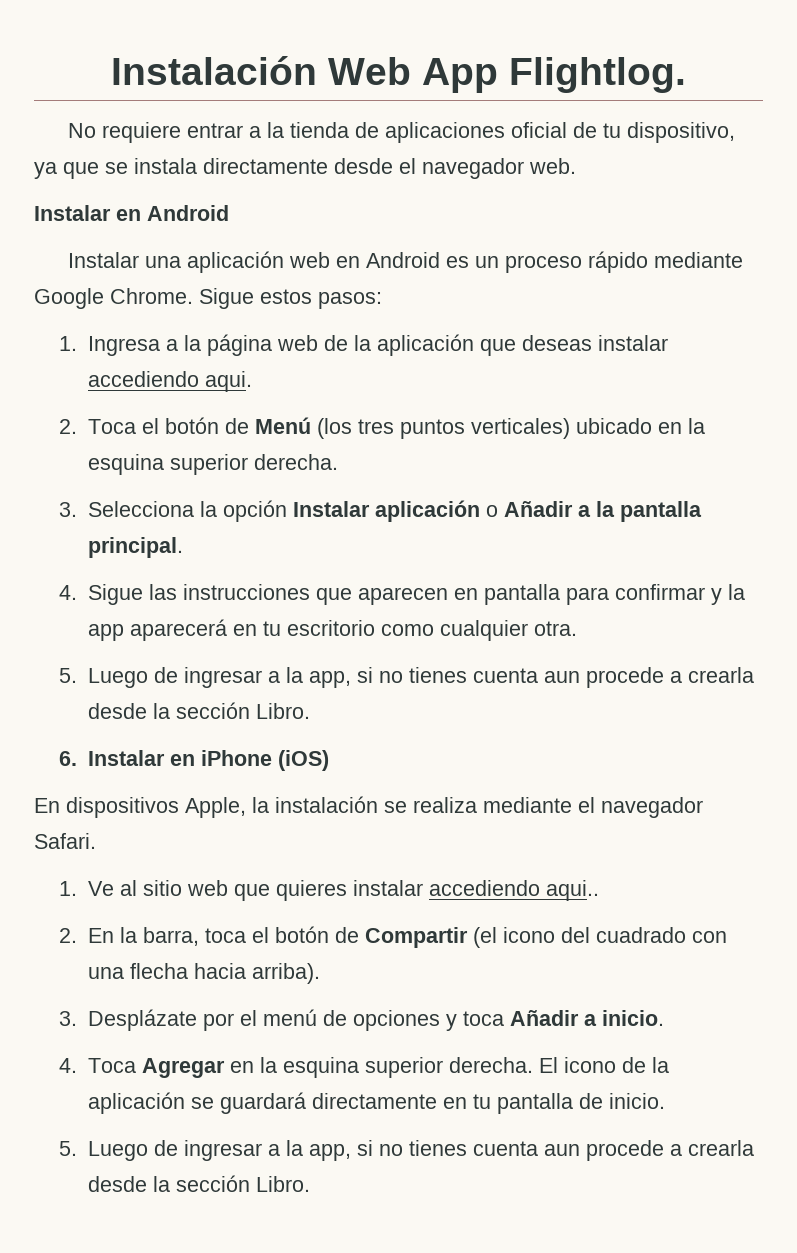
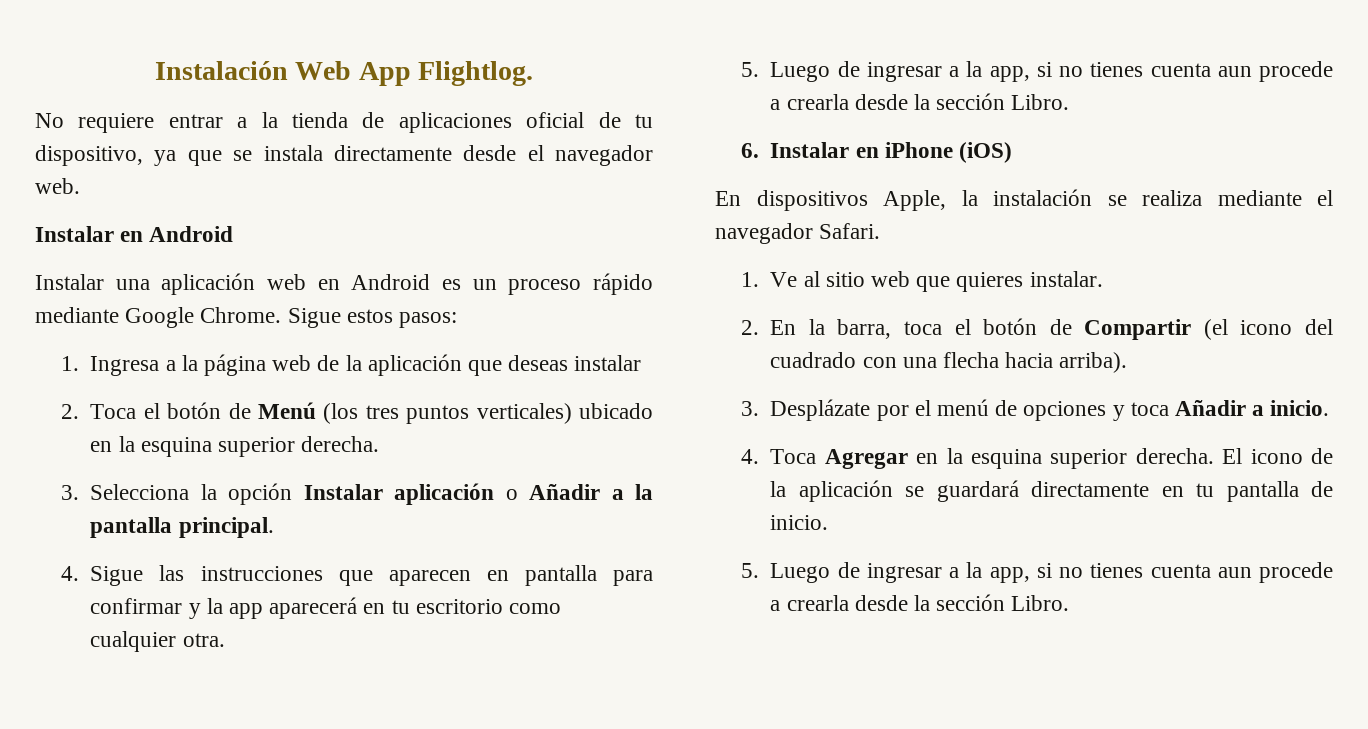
[88,371,253,392] accediendo aqui. -> (642, 363) none
[353,880,600,901] instalar accediendo aqui.. -> [1029,271,1103,287] instalar.

